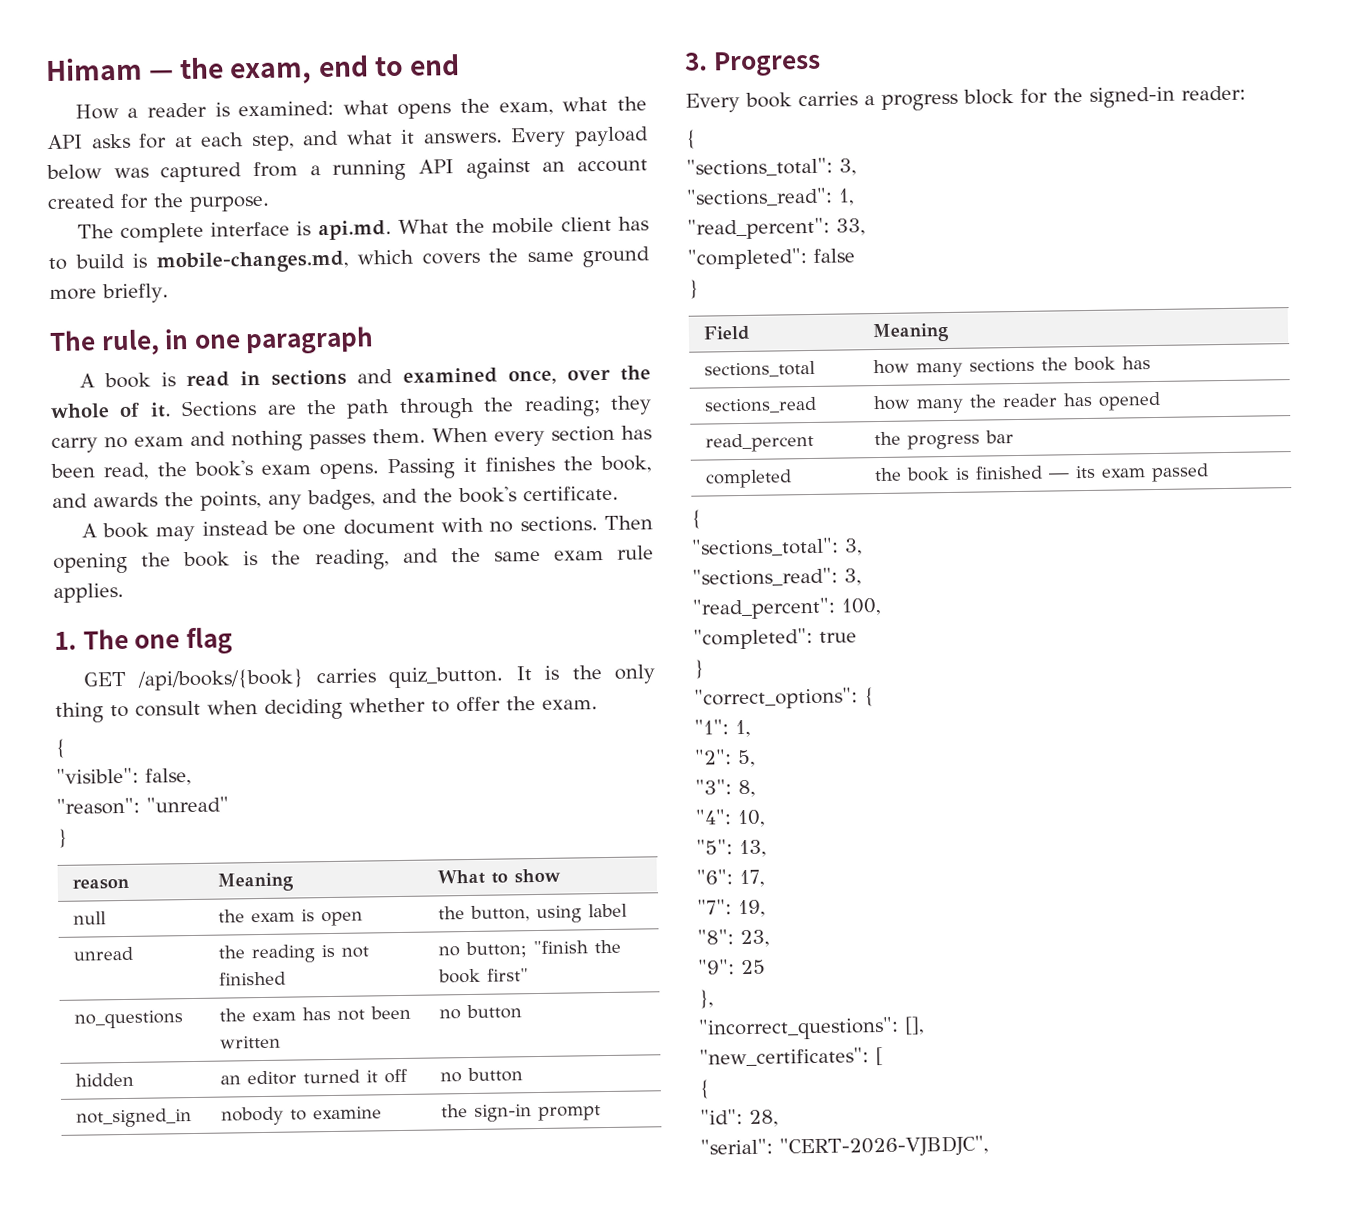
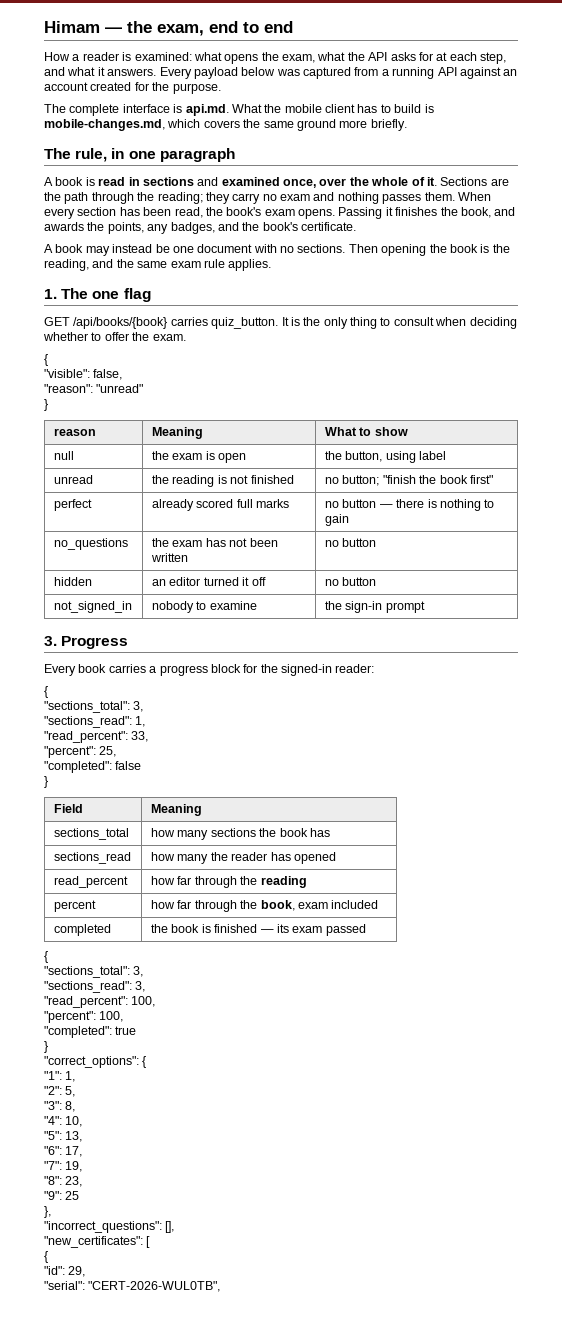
(529, 975) none -> [53,499,92,511] [151,499,290,511] [324,499,495,511] [324,514,349,526] // perfect | already scored full marks | no button — there is nothing to gain
(866, 227) none -> [44,746,117,758] // "percent": 25,
[873,430,1014,450] the progress bar -> [150,876,307,888] [53,900,96,912] [150,900,379,912] how far through the reading // percent | how far through the book, exam included
(882, 606) none -> [44,1011,124,1023] // "percent": 100,
[749,1109,779,1127] 28, -> [68,1266,86,1277] 29,
[779,1135,989,1159] "CERT-2026-VJBDJC", -> [88,1281,221,1292] "CERT-2026-WUL0TB",

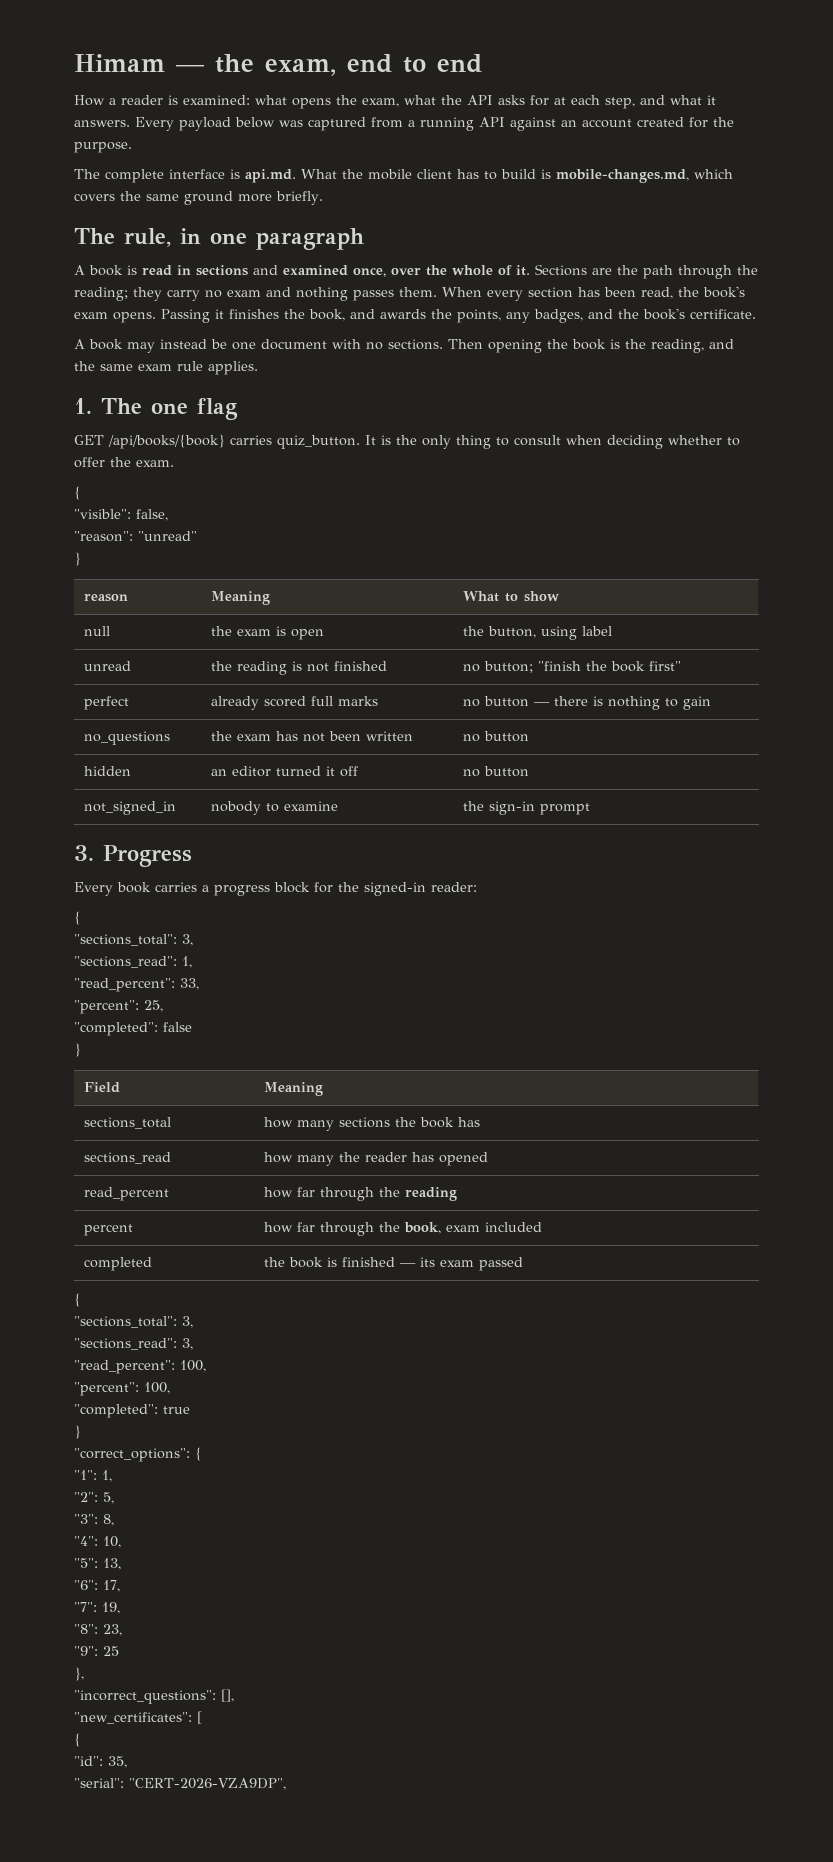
[68,1266,86,1277] 29, -> [108,1756,127,1768] 35,
[88,1281,221,1292] "CERT-2026-WUL0TB", -> [129,1778,286,1790] "CERT-2026-VZA9DP",

